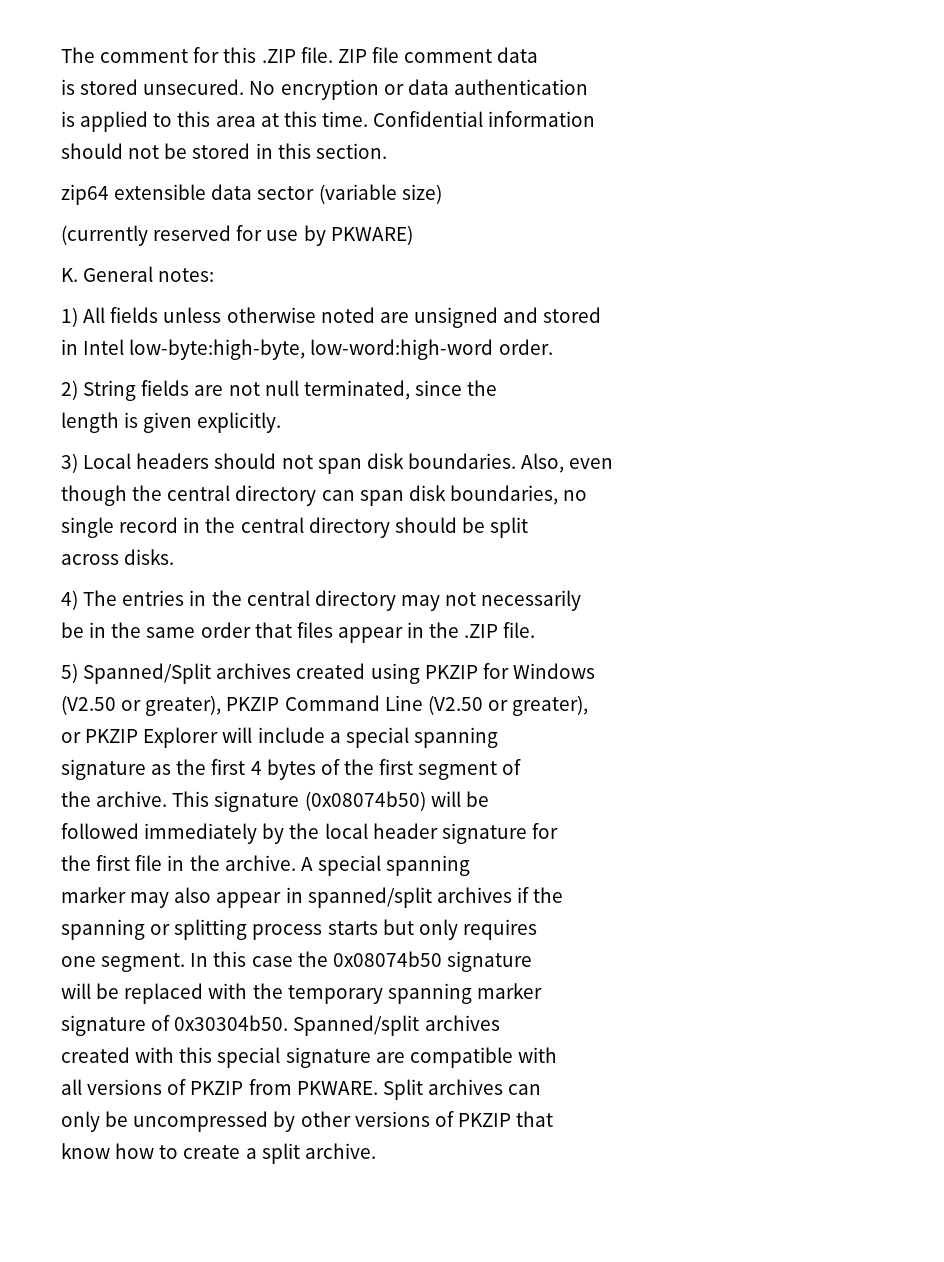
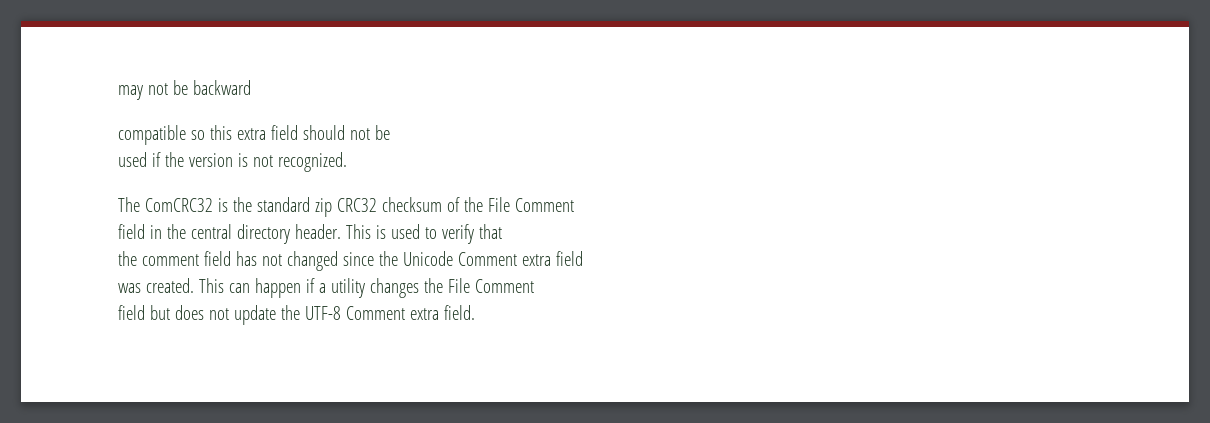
[61,47,539,63] [61,79,588,100] [61,111,596,132] [61,143,387,159] [61,184,442,205] [61,225,413,246] [61,266,215,282] [61,307,602,328] [61,339,553,360] [61,380,498,401] [61,412,282,433] [61,453,614,474] [61,485,588,506] [61,517,529,538] [61,549,175,565] [61,590,582,611] [61,622,536,643] [61,663,595,684] [61,695,589,716] [61,727,498,748] [61,759,522,780] [61,791,489,812] [61,823,558,844] [61,855,471,876] [61,887,564,908] [61,919,537,940] [61,951,532,972] [61,983,542,1004] [61,1015,500,1036] [61,1047,557,1068] [61,1079,542,1100] [61,1111,554,1132] [61,1143,376,1164] The comment for this .ZIP file. ZIP file comment data // is stored unsecured. No encryption or data authentication // is applied to this area at this time. Confidential information // should not be stored in this section. // zip64 extensible data sector (variable size) // (currently reserved for use by PKWARE) // K. General notes: // 1) All fields unless otherwise noted are unsigned and stored // in Intel low-byte:high-byte, low-word:high-word order. // 2) String fields are not null terminated, since the // length is given explicitly. // 3) Local headers should not span disk boundaries. Also, even // though the central directory can span disk boundaries, no // single record in the central directory should be split // across disks. // 4) The entries in the central directory may not necessarily // be in the same order that files appear in the .ZIP file. // 5) Spanned/Split archives created using PKZIP for Windows // (V2.50 or greater), PKZIP Command Line (V2.50 or greater), // or PKZIP Explorer will include a special spanning // signature as the first 4 bytes of the first segment of // the archive. This signature (0x08074b50) will be // followed immediately by the local header signature for // the first file in the archive. A special spanning // marker may also appear in spanned/split archives if the // spanning or splitting process starts but only requires // one segment. In this case the 0x08074b50 signature // will be replaced with the temporary spanning marker // signature of 0x30304b50. Spanned/split archives // created with this special signature are compatible with // all versions of PKZIP from PKWARE. Split archives can // only be uncompressed by other versions of PKZIP that // know how to create a split archive. -> [118,80,251,100] [118,125,390,145] [118,152,347,172] [118,197,574,217] [118,224,502,244] [118,251,583,271] [118,278,534,298] [118,305,475,325] may not be backward // compatible so this extra field should not be // used if the version is not recognized. // The ComCRC32 is the standard zip CRC32 checksum of the File Comment // field in the central directory header. This is used to verify that // the comment field has not changed since the Unicode Comment extra field // was created. This can happen if a utility changes the File Comment // field but does not update the UTF-8 Comment extra field.

